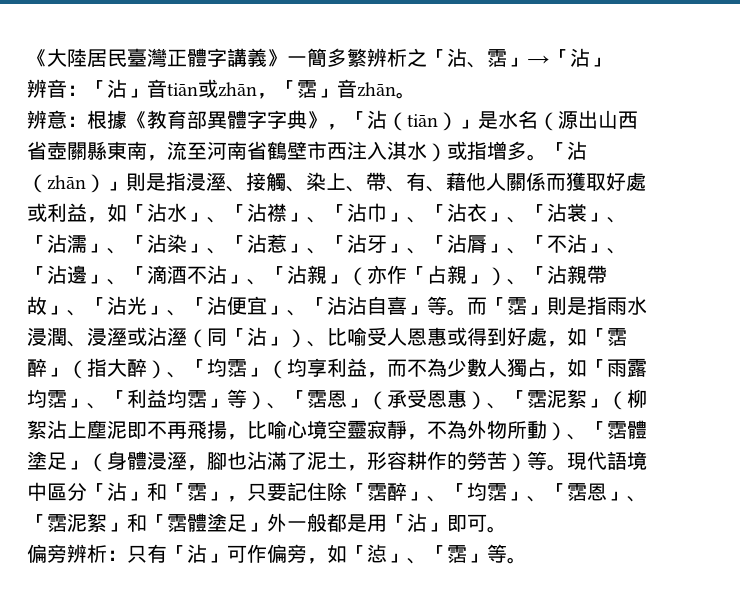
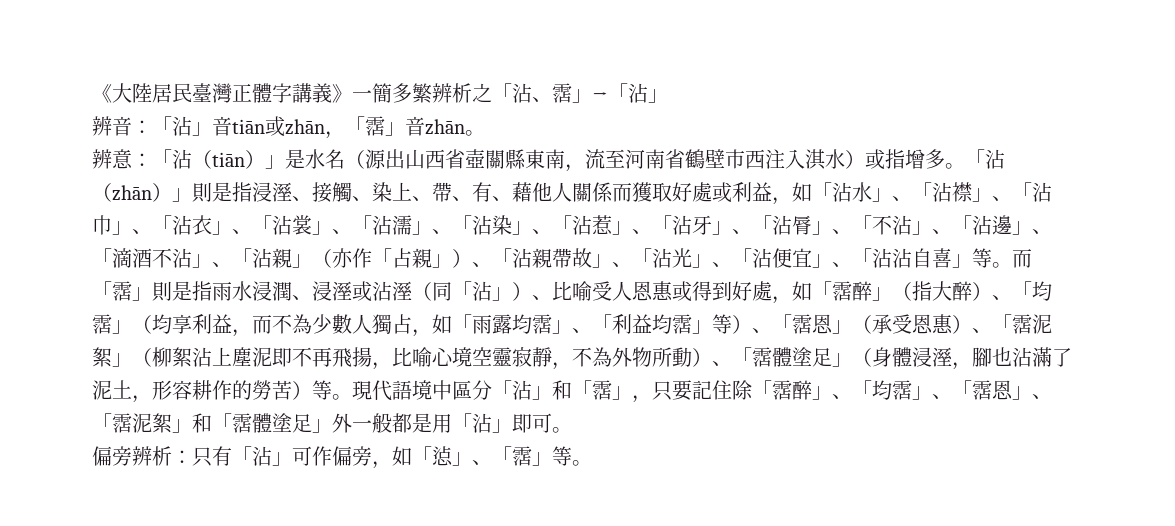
[87,110,347,130] 根據《教育部異體字字典》， -> (152, 160) none

